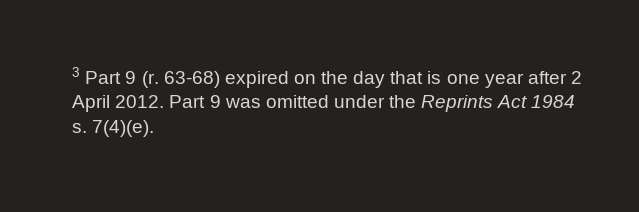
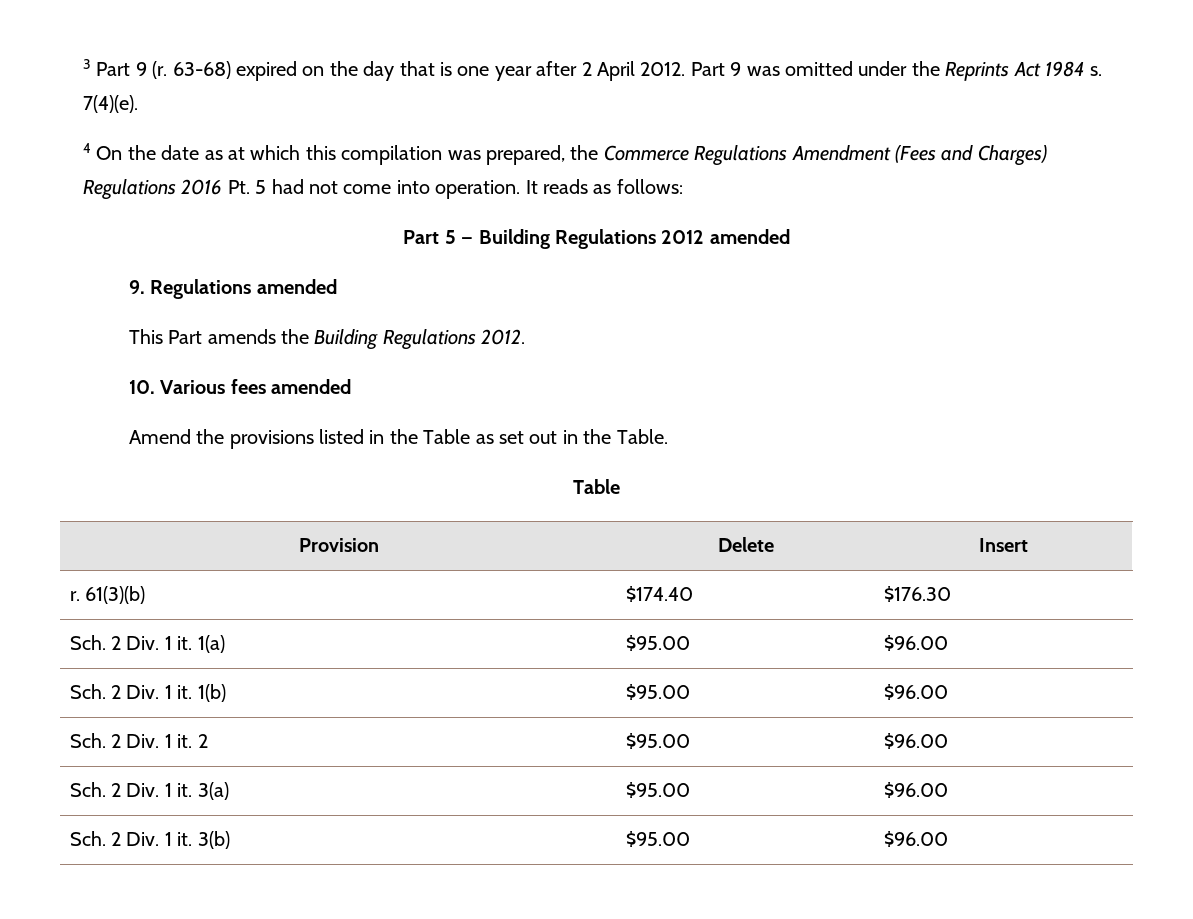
(155, 128) none -> [82,143,1047,166] [82,179,683,200] [403,229,790,249] [128,279,337,299] [128,329,526,350] [128,379,352,394] [128,429,668,449] [573,479,621,494] [298,538,379,552] [717,537,774,552] [979,538,1028,552] [69,586,145,604] [625,586,693,602] [883,586,951,602] [69,635,225,653] [625,635,690,651] [883,635,948,651] [69,684,226,702] [625,684,690,700] [883,684,948,700] [69,733,208,748] [625,733,690,749] [883,733,948,749] [69,782,229,800] [625,782,690,798] [883,782,948,798] [69,831,230,849] [625,831,690,847] [883,831,948,847] // 4 On the date as at which this compilation was prepared, the Commerce Regulations Amendment (Fees and Charges) Regulations 2016 Pt. 5 had not come into operation. It reads as follows: // Part 5 — Building Regulations 2012 amended // 9. Regulations amended // This Part amends the Building Regulations 2012. // 10. Various fees amended // Amend the provisions listed in the Table as set out in the Table. // Table // Provision | Delete | Insert // r. 61(3)(b) | $174.40 | $176.30 // Sch. 2 Div. 1 it. 1(a) | $95.00 | $96.00 // Sch. 2 Div. 1 it. 1(b) | $95.00 | $96.00 // Sch. 2 Div. 1 it. 2 | $95.00 | $96.00 // Sch. 2 Div. 1 it. 3(a) | $95.00 | $96.00 // Sch. 2 Div. 1 it. 3(b) | $95.00 | $96.00

